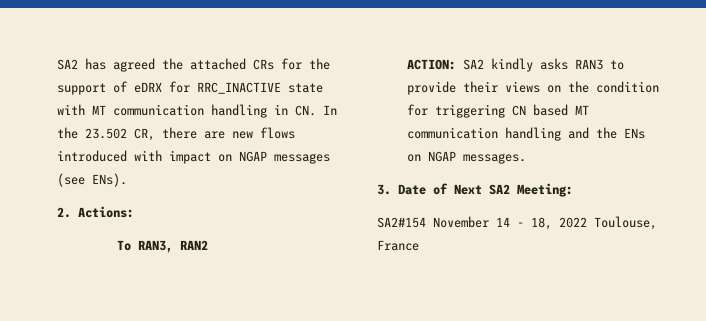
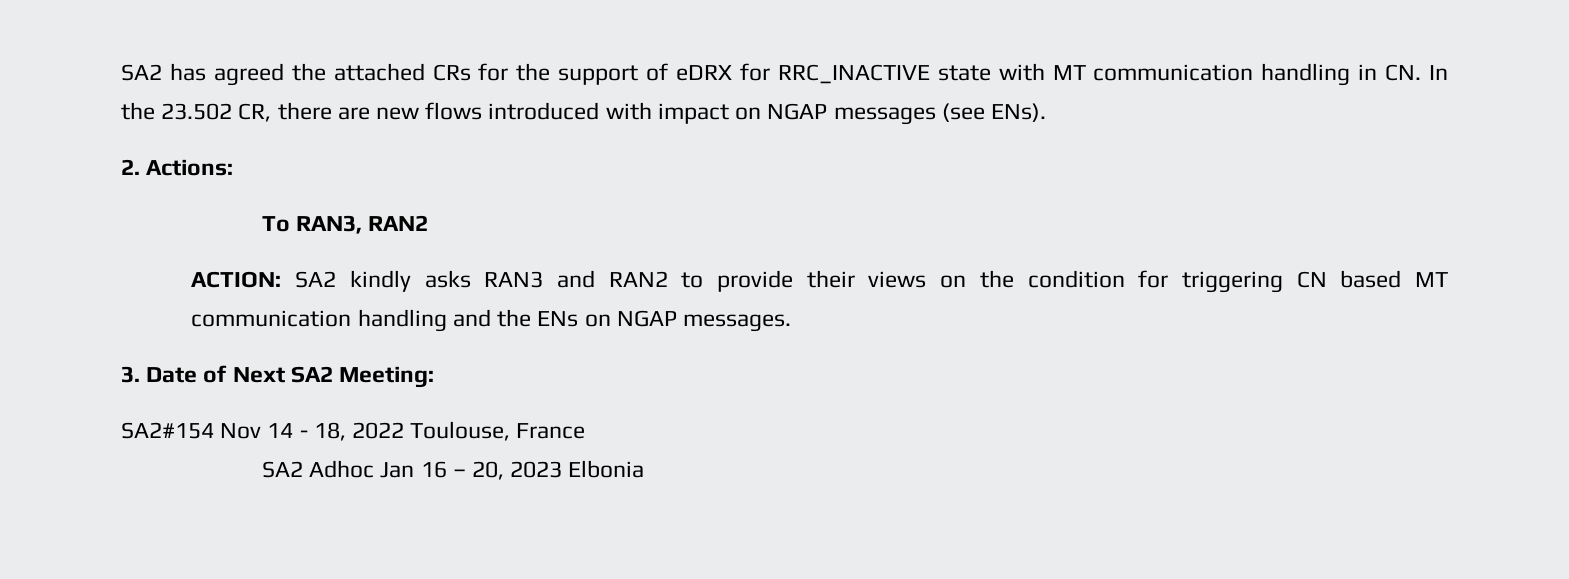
(604, 64) none -> [556,270,668,288] and RAN2
[433,216,489,228] November -> [220,423,262,439] Nov
(419, 245) none -> [261,460,645,480] // SA2 Adhoc Jan 16 – 20, 2023 Elbonia

